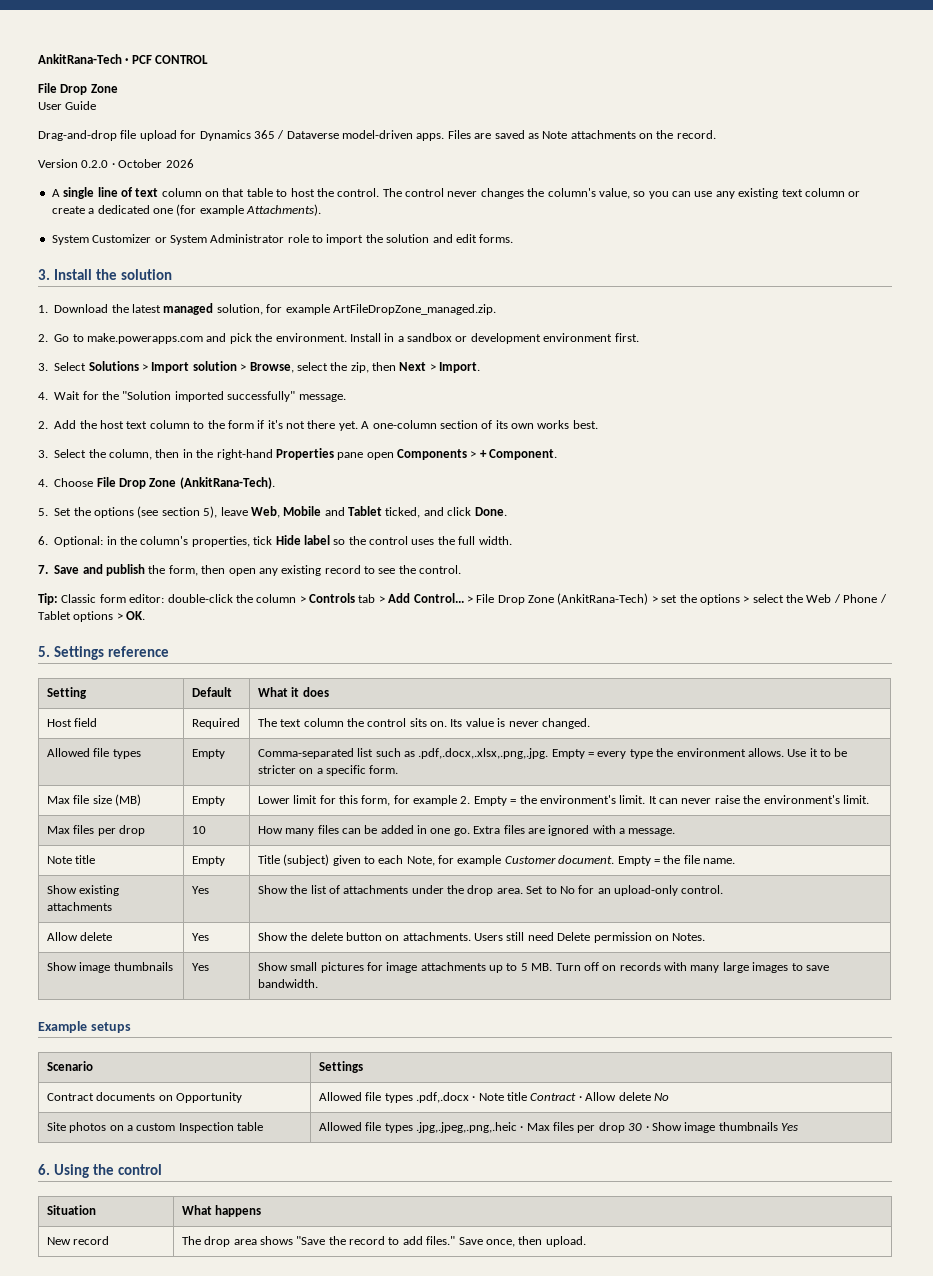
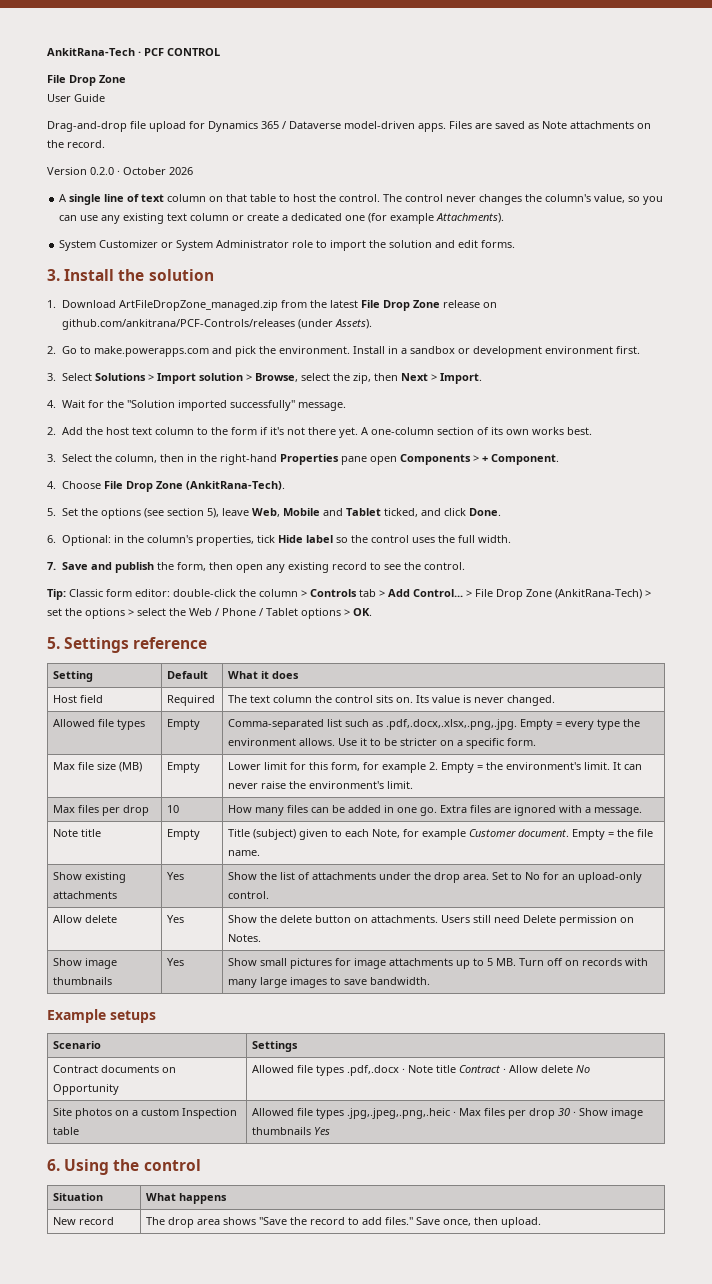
[111,303,496,315] the latest managed solution, for example ArtFileDropZone_managed.zip. -> [118,300,497,311] [61,319,372,330] ArtFileDropZone_managed.zip from the latest File Drop Zone release on github.com/ankitrana/PCF-Controls/releases (under Assets).

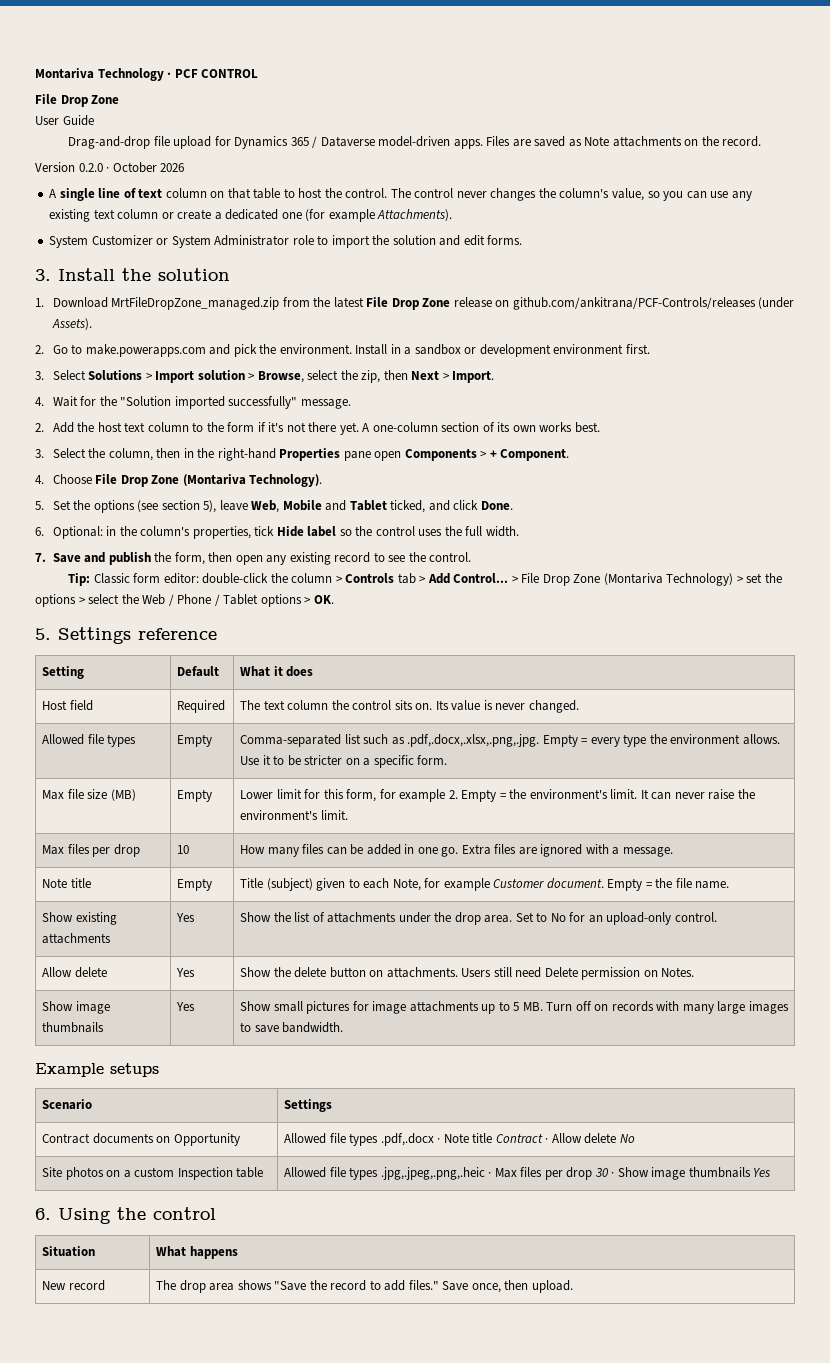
[47,48,135,56] AnkitRana-Tech -> [35,68,164,81] Montariva Technology
[118,300,278,311] ArtFileDropZone_managed.zip -> [111,297,280,310] MrtFileDropZone_managed.zip
[185,481,285,490] (AnkitRana-Tech). -> [182,474,323,487] (Montariva Technology).
[555,589,642,599] (AnkitRana-Tech) -> [603,573,734,586] (Montariva Technology)

